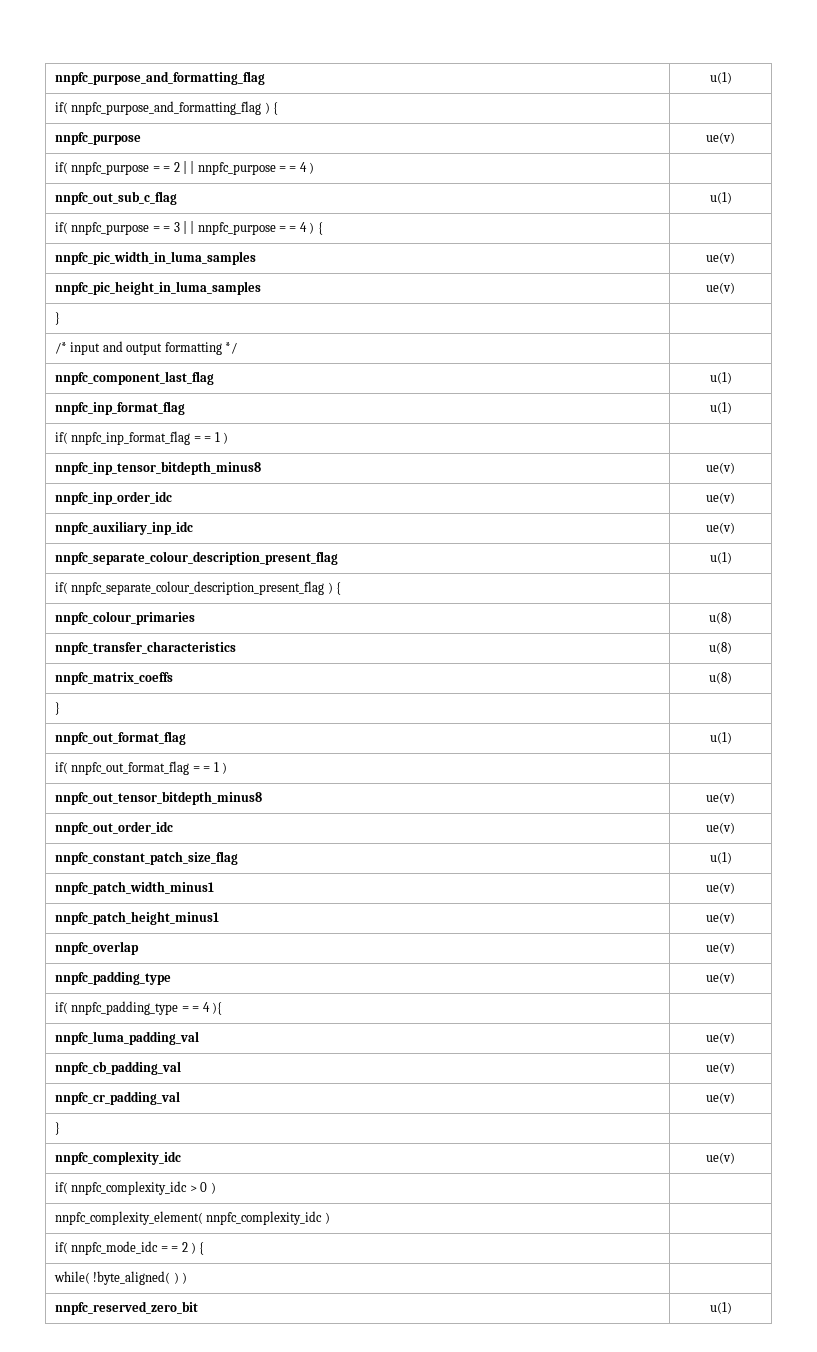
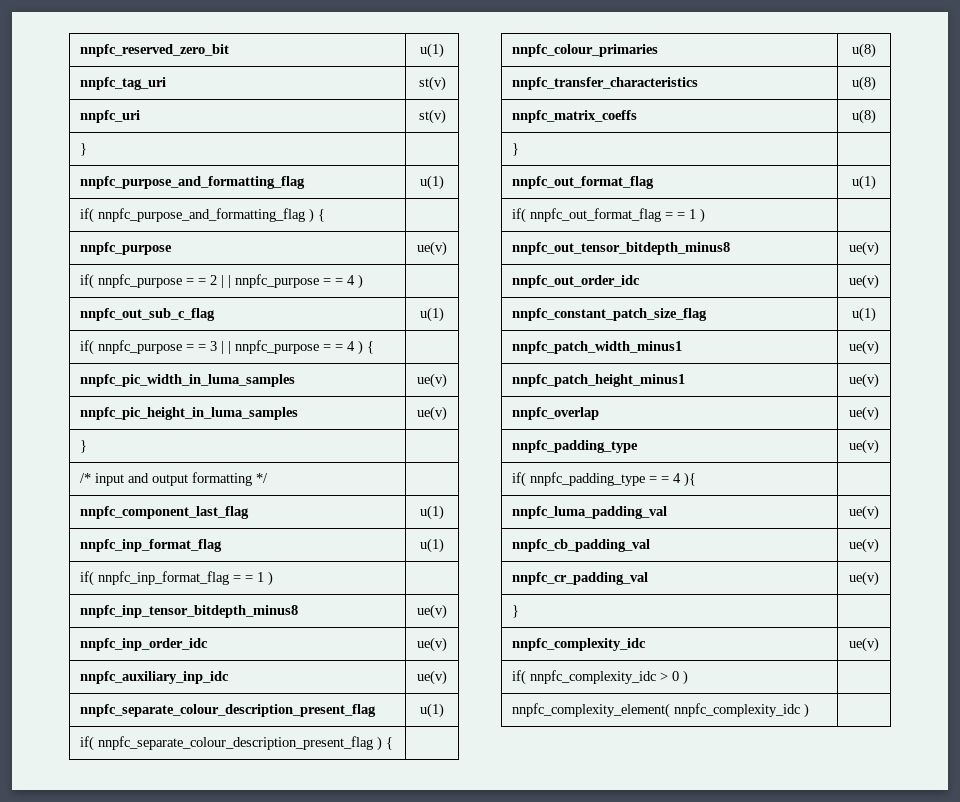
(55, 78) none -> [79,44,229,57] [420,43,444,58] [79,77,166,90] [418,76,446,91] [79,110,140,123] [418,109,446,124] [79,143,87,156] nnpfc_reserved_zero_bit | u(1) // nnpfc_tag_uri | st(v) // nnpfc_uri | st(v) // } | //
[55,1241,205,1255] [54,1271,188,1285] [55,1301,199,1315] [709,1302,732,1314] // if( nnpfc_mode_idc = = 2 ) { | // while( !byte_aligned( ) ) | // nnpfc_reserved_zero_bit | u(1) -> (809, 710) none

